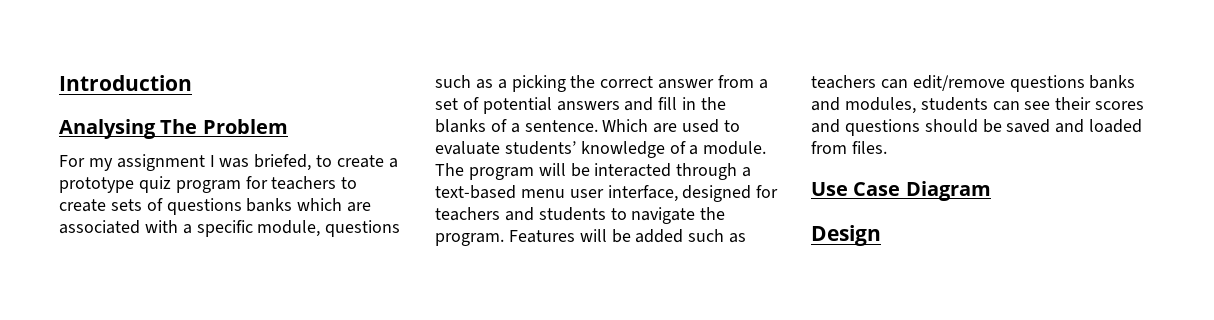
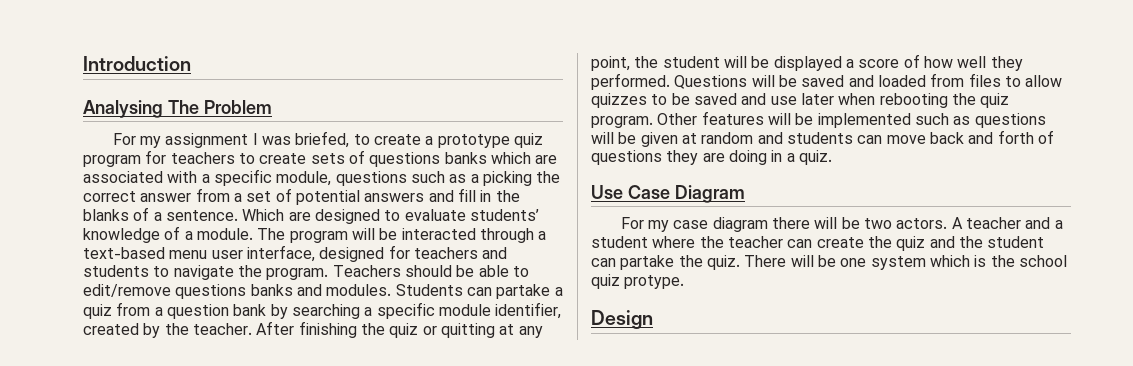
[682,119,720,133] used -> [314,209,380,224] designed
[508,229,747,243] [811,75,1136,92] [811,97,1145,114] [811,119,978,136] Features will be added such as teachers can edit/remove questions banks and modules, students can see their scores and questions should -> [332,265,529,277] [83,284,563,299] [83,302,562,319] [83,321,543,338] [591,54,1023,71] [591,73,775,90] Teachers should be able to edit/remove questions banks and modules. Students can partake a quiz from a question bank by searching a specific module identifier, created by the teacher. After finishing the quiz or quitting at any point, the student will be displayed a score of how well they performed. Questions will
[851,141,887,154] [811,181,991,201] files. // Use Case Diagram -> [968,73,1063,87] [591,93,1010,108] [591,111,1046,128] [591,130,1054,147] [591,150,832,165] [591,185,745,203] [620,217,1063,232] [591,236,1045,251] [591,255,1067,270] [591,274,685,289] files to allow quizzes to be saved and use later when rebooting the quiz program. Other features will be implemented such as questions will be given at random and students can move back and forth of questions they are doing in a quiz. // Use Case Diagram // For my case diagram there will be two actors. A teacher and a student where the teacher can create the quiz and the student can partake the quiz. There will be one system which is the school quiz protype.

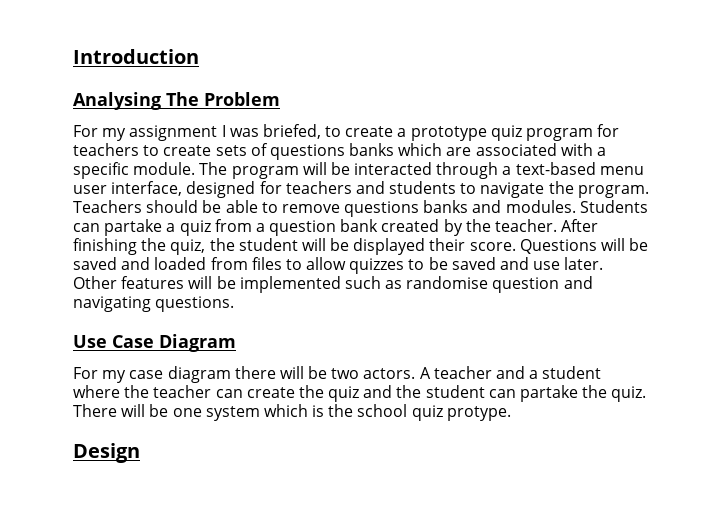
[276,171,561,186] [83,188,520,205] [83,207,539,224] [83,226,193,243] module, questions such as a picking the correct answer from a set of potential answers and fill in the blanks of a sentence. Which are designed to evaluate students’ knowledge of a -> (129, 170) none
[83,284,171,297] edit/remove -> [281,204,340,213] remove
[270,302,562,319] by searching a specific module identifier, -> (379, 225) none
[389,323,543,338] [591,56,630,71] quiz or quitting at any point, -> [170,239,206,255] quiz,
[845,54,1023,71] [591,73,670,90] a score of how well they performed. -> [429,238,516,251] their score.
[800,93,1010,108] [591,116,653,128] later when rebooting the quiz program. -> [564,257,604,270] later.
[974,113,1046,128] [591,130,1054,147] [591,150,832,165] questions will be given at random and students can move back and forth of questions they are doing in a quiz. -> [406,276,593,293] [73,296,235,312] randomise question and navigating questions.

